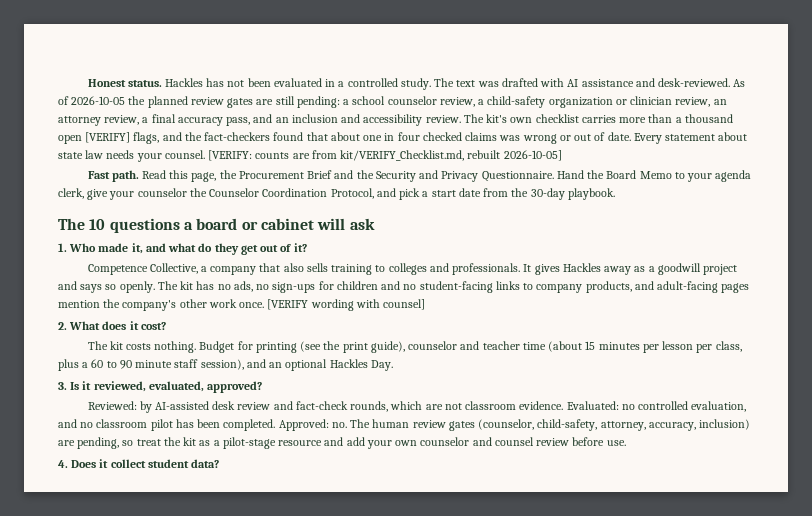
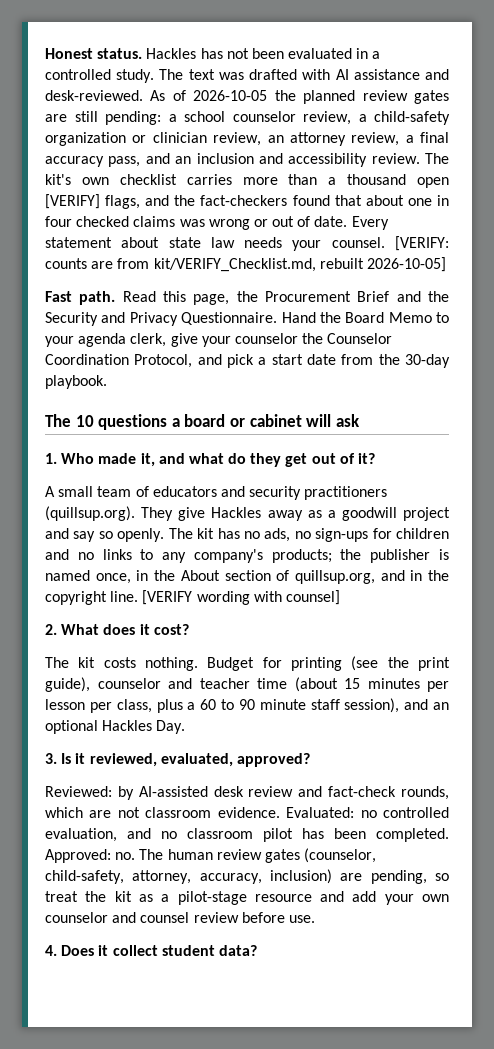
[87,263,560,275] Competence Collective, a company that also sells training to colleges and professionals. It gives -> [45,486,388,500] [45,506,206,521] A small team of educators and security practitioners (quillsup.org). They give
[80,284,103,293] says -> [73,531,96,542] say
[419,281,493,293] student-facing -> (94, 556) none
[536,281,750,293] [58,299,265,311] company products, and adult-facing pages mention the company's other work once. -> [162,549,449,563] [45,570,449,584] [45,591,139,605] any company's products; the publisher is named once, in the About section of quillsup.org, and in the copyright line.

